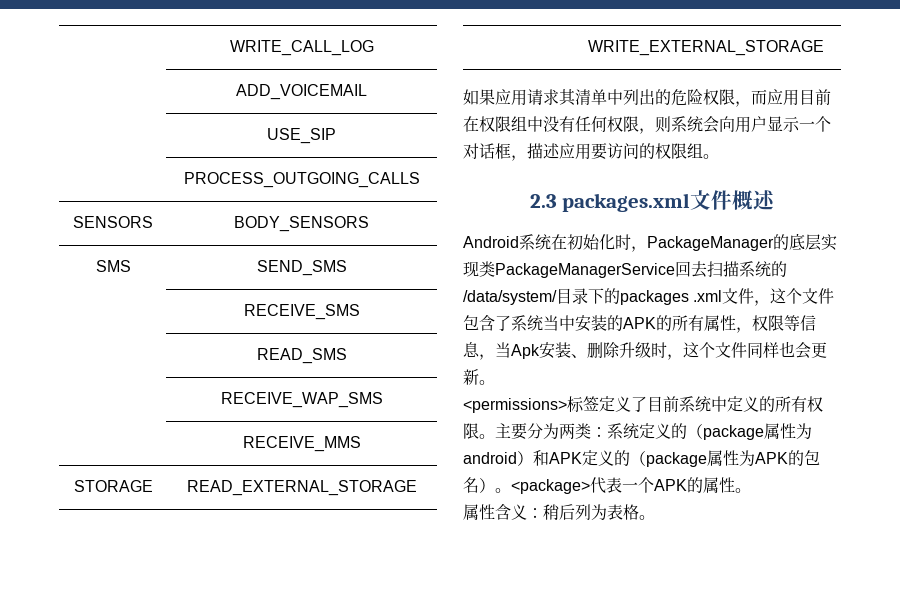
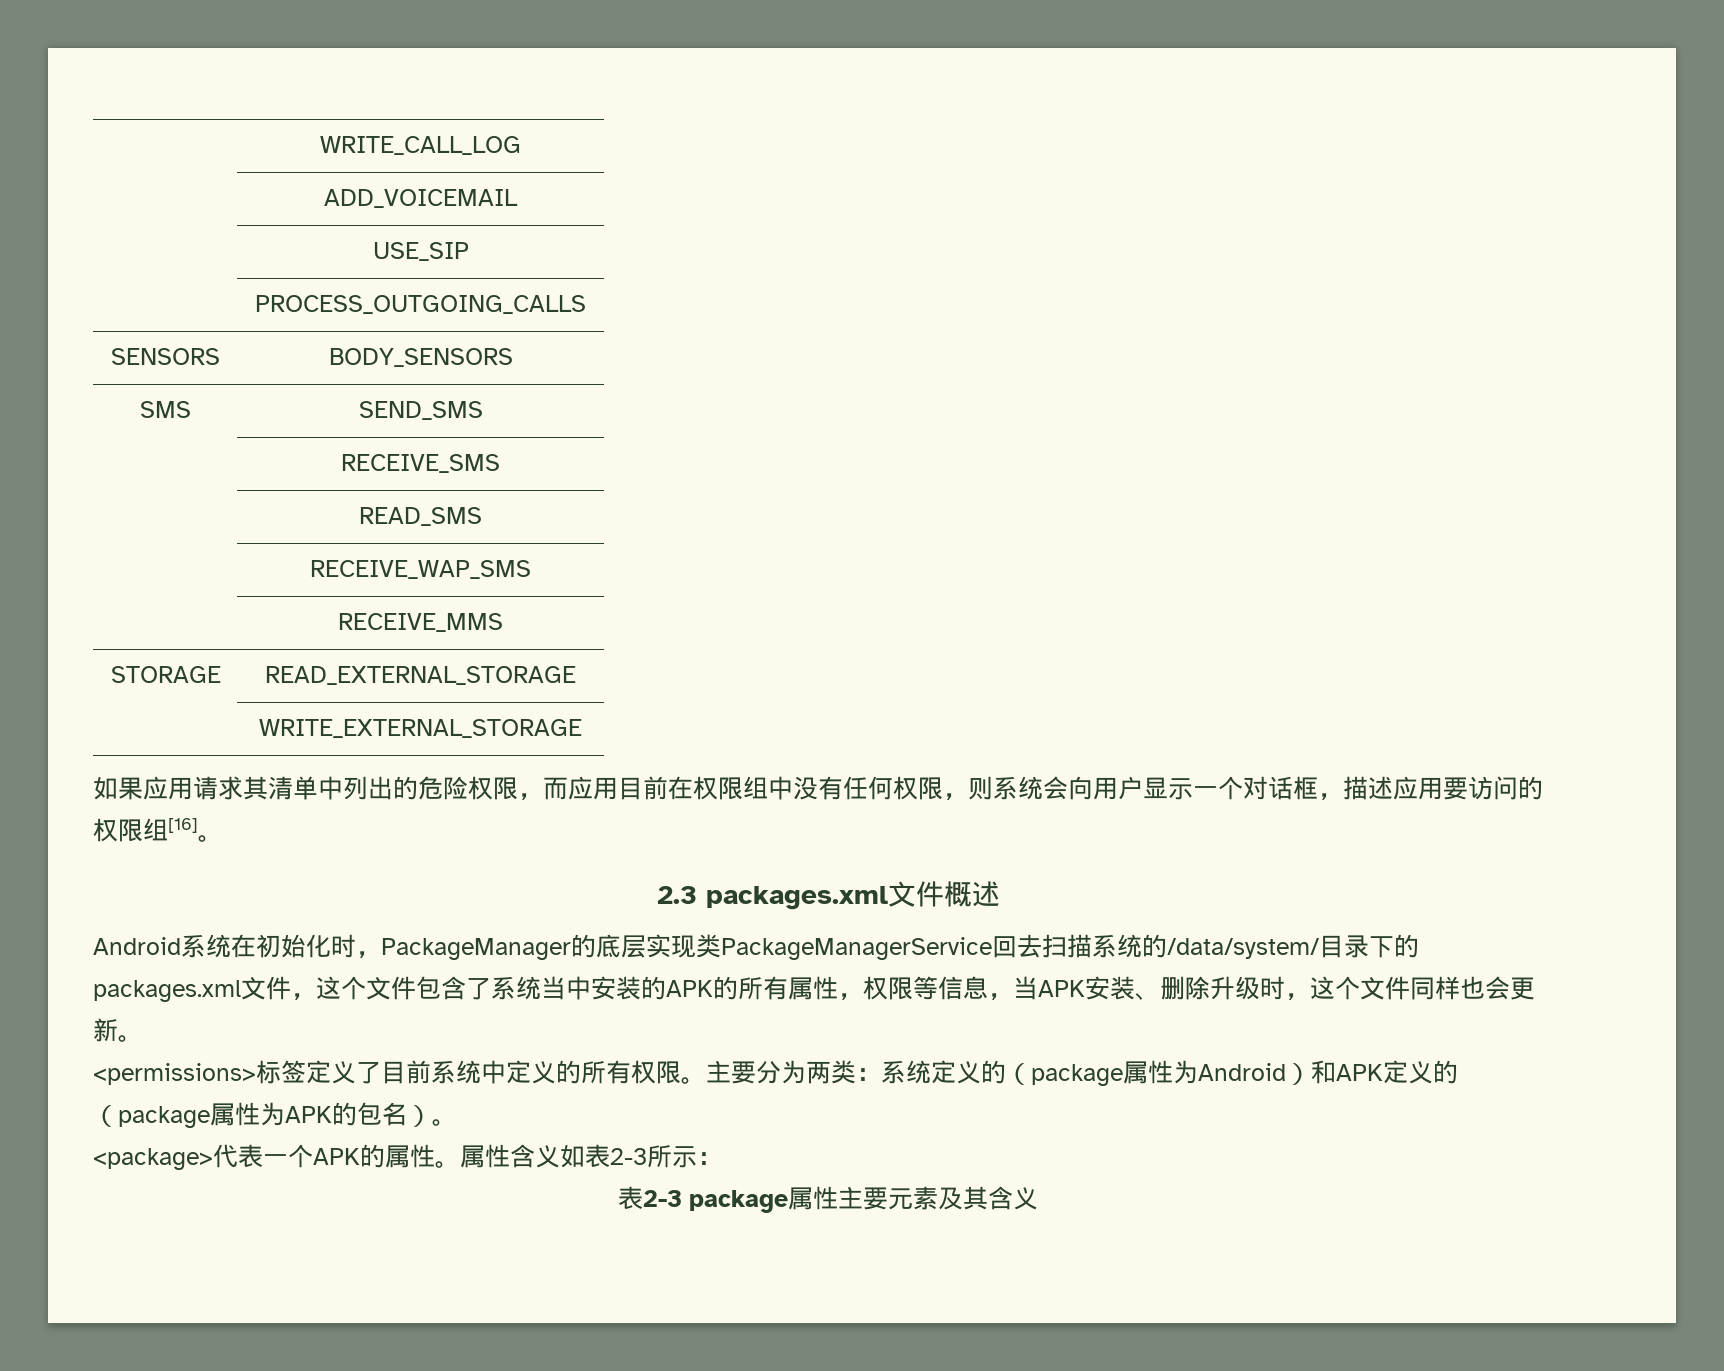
(703, 150) none -> [168,818,198,833] [16]
[620,290,723,305] packages .xml -> [93,980,241,1002] packages.xml
[511,344,540,359] Apk -> [1038,980,1085,997] APK
[463,452,517,464] android -> [1198,1063,1286,1081] Android
(511, 490) none -> (457, 1122) //
(751, 490) // -> (460, 1164) none
[527,504,655,520] ：稍后列为表格。 -> [560,1144,722,1168] [618,1186,1038,1213] 如表2-3所示： // 表2-3 package属性主要元素及其含义

